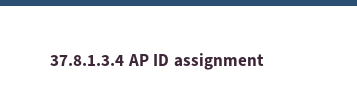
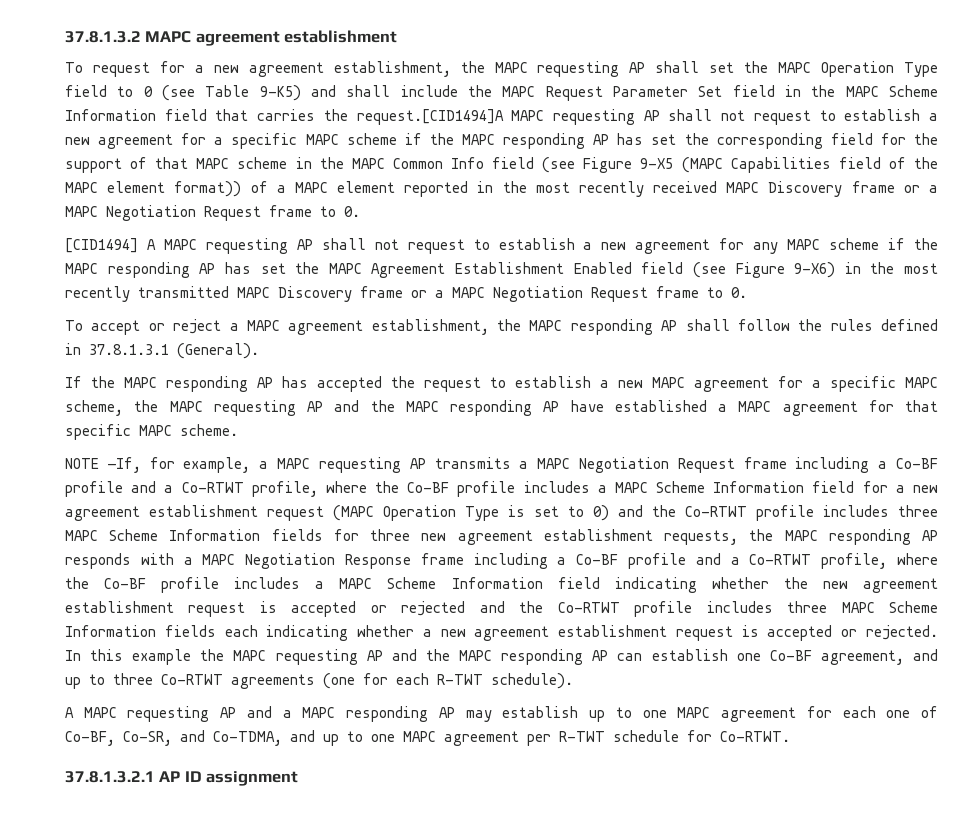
[50,55,124,66] 37.8.1.3.4 -> [65,30,398,46] [65,61,938,77] [65,85,939,101] [65,109,938,125] [65,133,938,149] [65,157,938,173] [65,181,938,197] [65,205,360,221] [65,238,939,254] [65,262,938,278] [65,286,747,302] [65,319,938,335] [65,343,259,359] [65,376,938,392] [65,400,938,416] [65,424,238,440] [65,457,938,473] [65,481,938,497] [65,505,938,521] [65,529,939,545] [65,553,938,569] [65,577,939,593] [65,601,938,617] [65,625,938,641] [65,649,939,665] [65,673,573,689] [65,706,938,722] [65,730,790,746] [65,771,155,783] 37.8.1.3.2 MAPC agreement establishment // To request for a new agreement establishment, the MAPC requesting AP shall set the MAPC Operation Type field to 0 (see Table 9-K5) and shall include the MAPC Request Parameter Set field in the MAPC Scheme Information field that carries the request.[CID1494]A MAPC requesting AP shall not request to establish a new agreement for a specific MAPC scheme if the MAPC responding AP has set the corresponding field for the support of that MAPC scheme in the MAPC Common Info field (see Figure 9-X5 (MAPC Capabilities field of the MAPC element format)) of a MAPC element reported in the most recently received MAPC Discovery frame or a MAPC Negotiation Request frame to 0. // [CID1494] A MAPC requesting AP shall not request to establish a new agreement for any MAPC scheme if the MAPC responding AP has set the MAPC Agreement Establishment Enabled field (see Figure 9-X6) in the most recently transmitted MAPC Discovery frame or a MAPC Negotiation Request frame to 0. // To accept or reject a MAPC agreement establishment, the MAPC responding AP shall follow the rules defined in 37.8.1.3.1 (General). // If the MAPC responding AP has accepted the request to establish a new MAPC agreement for a specific MAPC scheme, the MAPC requesting AP and the MAPC responding AP have established a MAPC agreement for that specific MAPC scheme. // NOTE —If, for example, a MAPC requesting AP transmits a MAPC Negotiation Request frame including a Co-BF profile and a Co-RTWT profile, where the Co-BF profile includes a MAPC Scheme Information field for a new agreement establishment request (MAPC Operation Type is set to 0) and the Co-RTWT profile includes three MAPC Scheme Information fields for three new agreement establishment requests, the MAPC responding AP responds with a MAPC Negotiation Response frame including a Co-BF profile and a Co-RTWT profile, where the Co-BF profile includes a MAPC Scheme Information field indicating whether the new agreement establishment request is accepted or rejected and the Co-RTWT profile includes three MAPC Scheme Information fields each indicating whether a new agreement establishment request is accepted or rejected. In this example the MAPC requesting AP and the MAPC responding AP can establish one Co-BF agreement, and up to three Co-RTWT agreements (one for each R-TWT schedule). // A MAPC requesting AP and a MAPC responding AP may establish up to one MAPC agreement for each one of Co-BF, Co-SR, and Co-TDMA, and up to one MAPC agreement per R-TWT schedule for Co-RTWT. // 37.8.1.3.2.1

